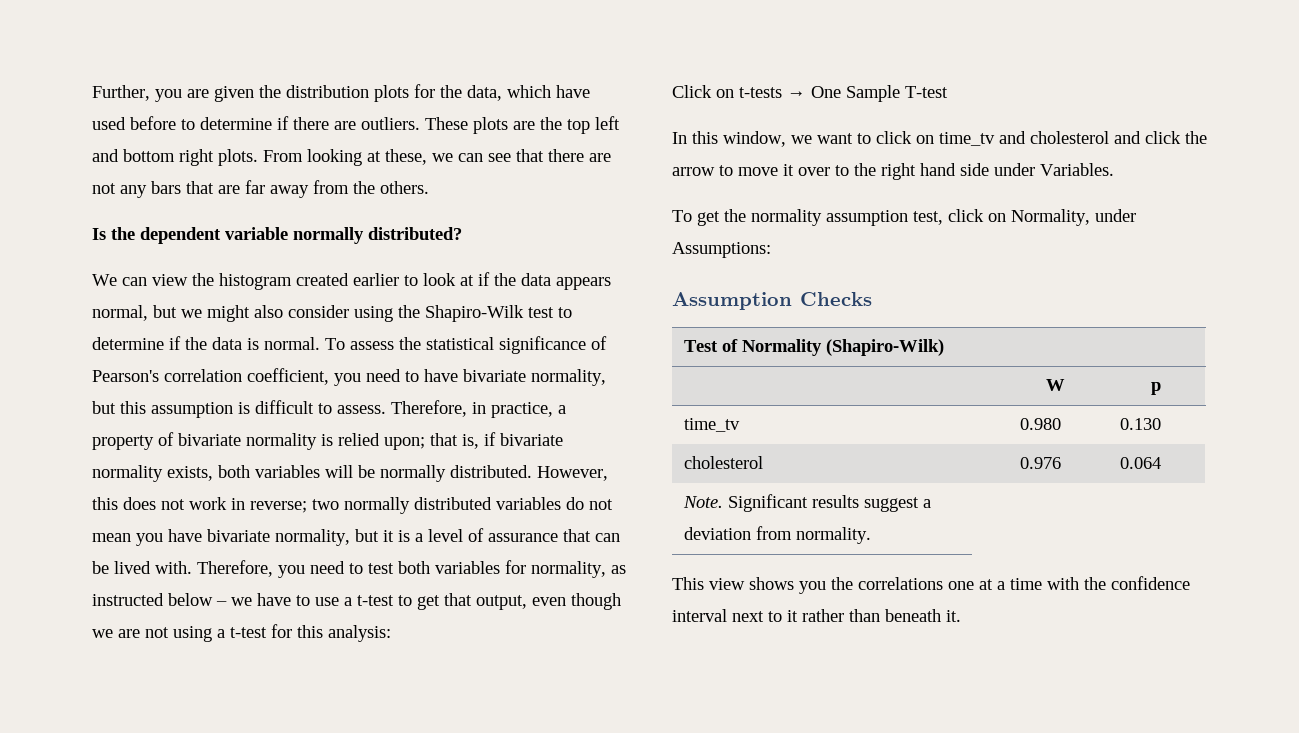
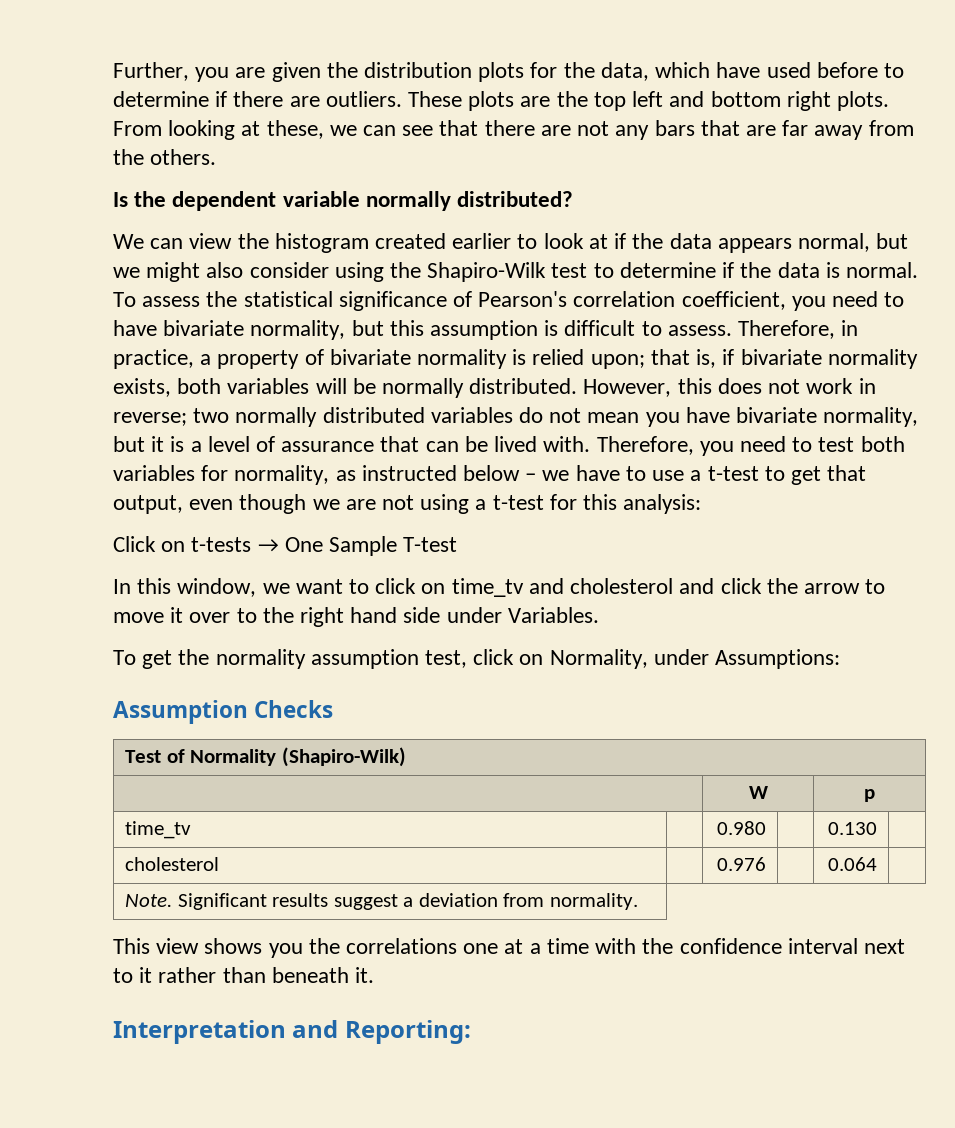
(961, 616) none -> [113,1020,471,1044] // Interpretation and Reporting:

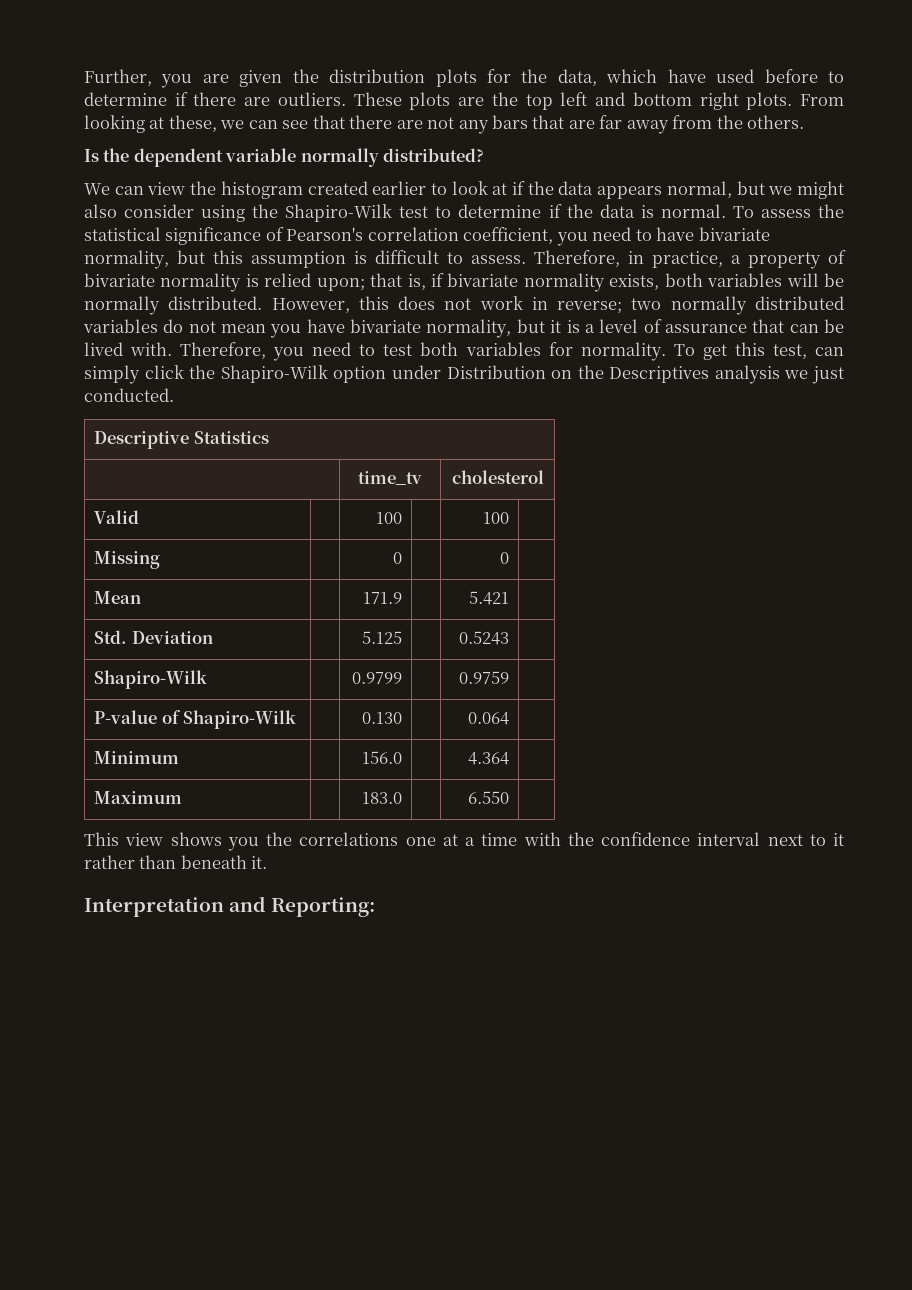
[234,465,867,485] [113,494,702,514] [113,536,458,556] [113,578,886,597] [113,607,599,627] [113,649,841,669] [113,700,334,724] [125,747,406,767] [748,786,768,799] [864,789,875,802] [125,821,192,839] [716,821,766,835] normality, as instructed below – we have to use a t-test to get that output, even though we are not using a t-test for this analysis: // Click on t-tests → One Sample T-test // In this window, we want to click on time_tv and cholesterol and click the arrow to move it over to the right hand side under Variables. // To get the normality assumption test, click on Normality, under Assumptions: // Assumption Checks // Test of Normality (Shapiro-Wilk) // | W | p // time_tv | | 0.980 -> [580,342,845,361] [84,365,845,384] [84,388,174,402] [94,431,269,449] [358,471,422,485] [451,470,544,484] [94,510,140,524] [375,512,402,524] [482,512,509,524] [94,551,161,569] [392,552,402,564] [499,552,509,564] [94,591,142,604] [362,592,402,604] [468,591,509,605] [94,630,213,644] [361,631,402,644] [458,631,509,645] [94,670,208,689] [351,672,402,684] [458,671,509,684] [94,710,297,729] normality. To get this test, can simply click the Shapiro-Wilk option under Distribution on the Descriptives analysis we just conducted. // Descriptive Statistics // | time_tv | cholesterol // Valid | | 100 | | 100 | // Missing | | 0 | | 0 | // Mean | | 171.9 | | 5.421 | // Std. Deviation | | 5.125 | | 0.5243 | // Shapiro-Wilk | | 0.9799 | | 0.9759 | // P-value of Shapiro-Wilk
[125,857,220,871] [716,857,766,871] // cholesterol | | 0.976 | -> (402, 718) none
[125,893,638,910] Note. Significant results suggest a deviation from normality. -> [94,751,180,764] [361,751,402,764] [467,752,509,765] [94,791,183,804] [361,792,402,804] [467,791,509,804] Minimum | | 156.0 | | 4.364 | // Maximum | | 183.0 | | 6.550 |

